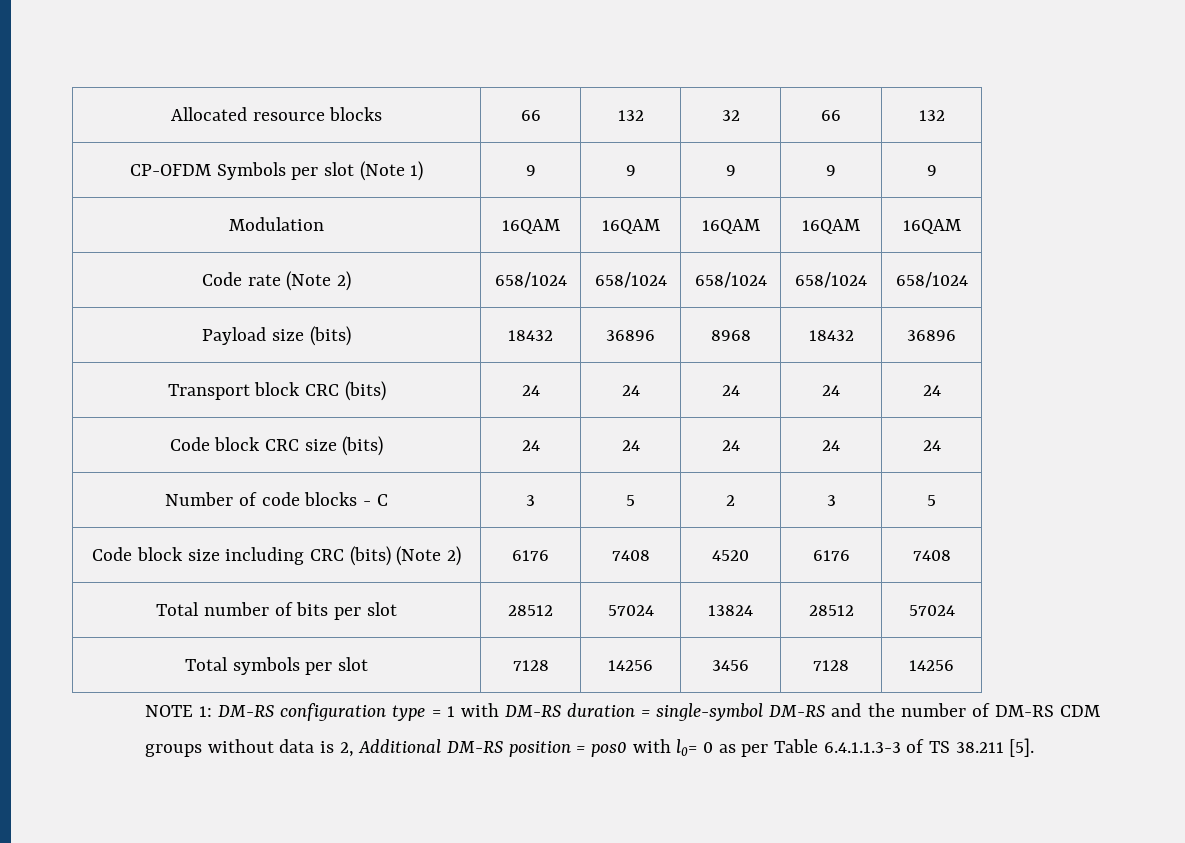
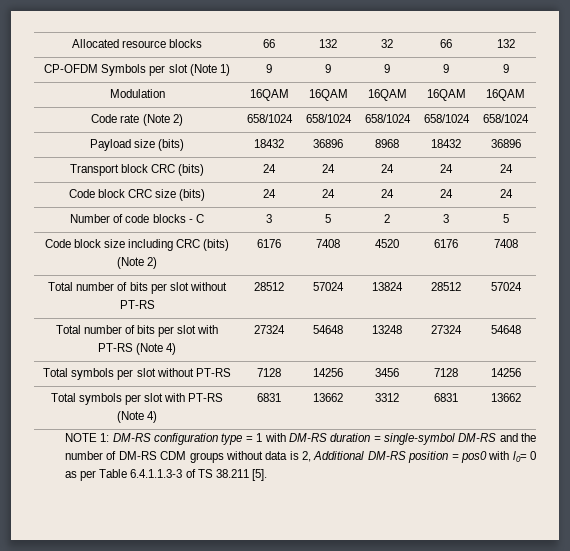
(397, 609) none -> [189,282,227,291] [119,300,155,309] without PT-RS
[184,657,369,675] // Total symbols per slot -> [55,325,219,337] [97,343,177,355] [254,325,285,334] [313,325,343,334] [372,325,402,334] [431,325,462,334] [490,325,521,334] [43,368,231,380] // Total number of bits per slot with PT-RS (Note 4) | 27324 | 54648 | 13248 | 27324 | 54648 // Total symbols per slot without PT-RS
(954, 665) none -> [50,393,224,405] [116,411,158,423] [257,393,281,402] [313,393,343,402] [375,393,399,402] [434,393,458,402] [490,393,521,402] // Total symbols per slot with PT-RS (Note 4) | 6831 | 13662 | 3312 | 6831 | 13662

